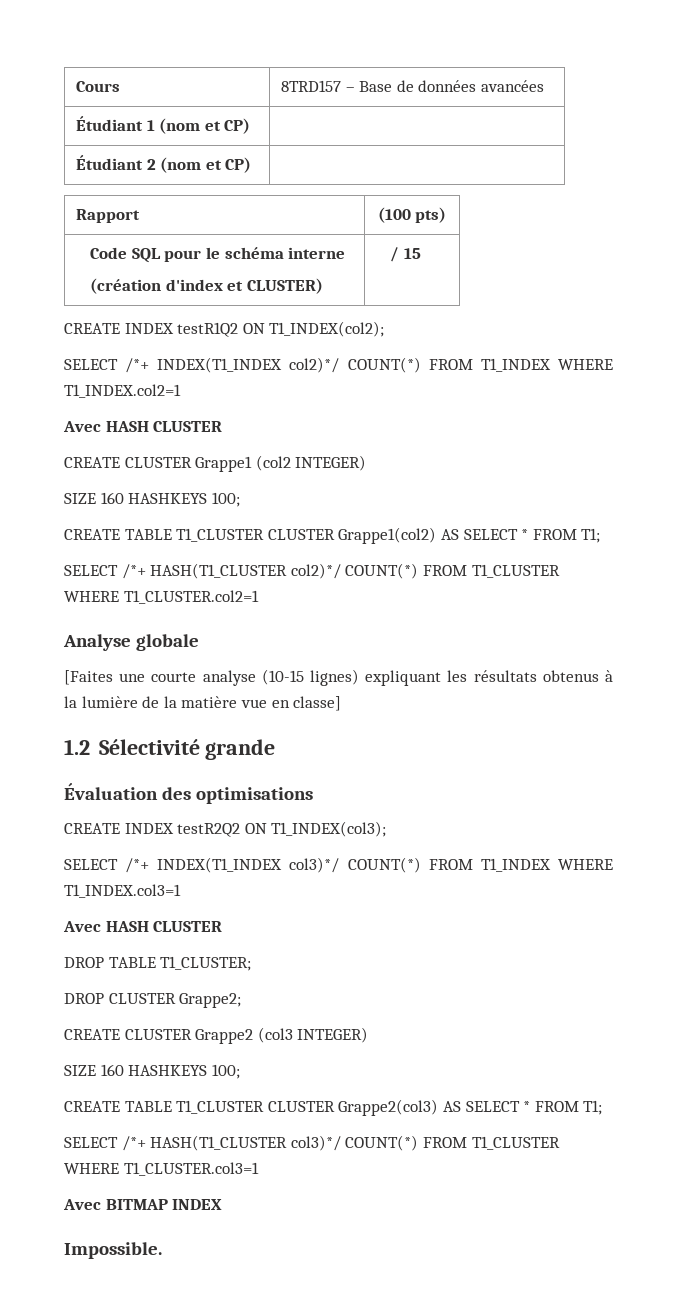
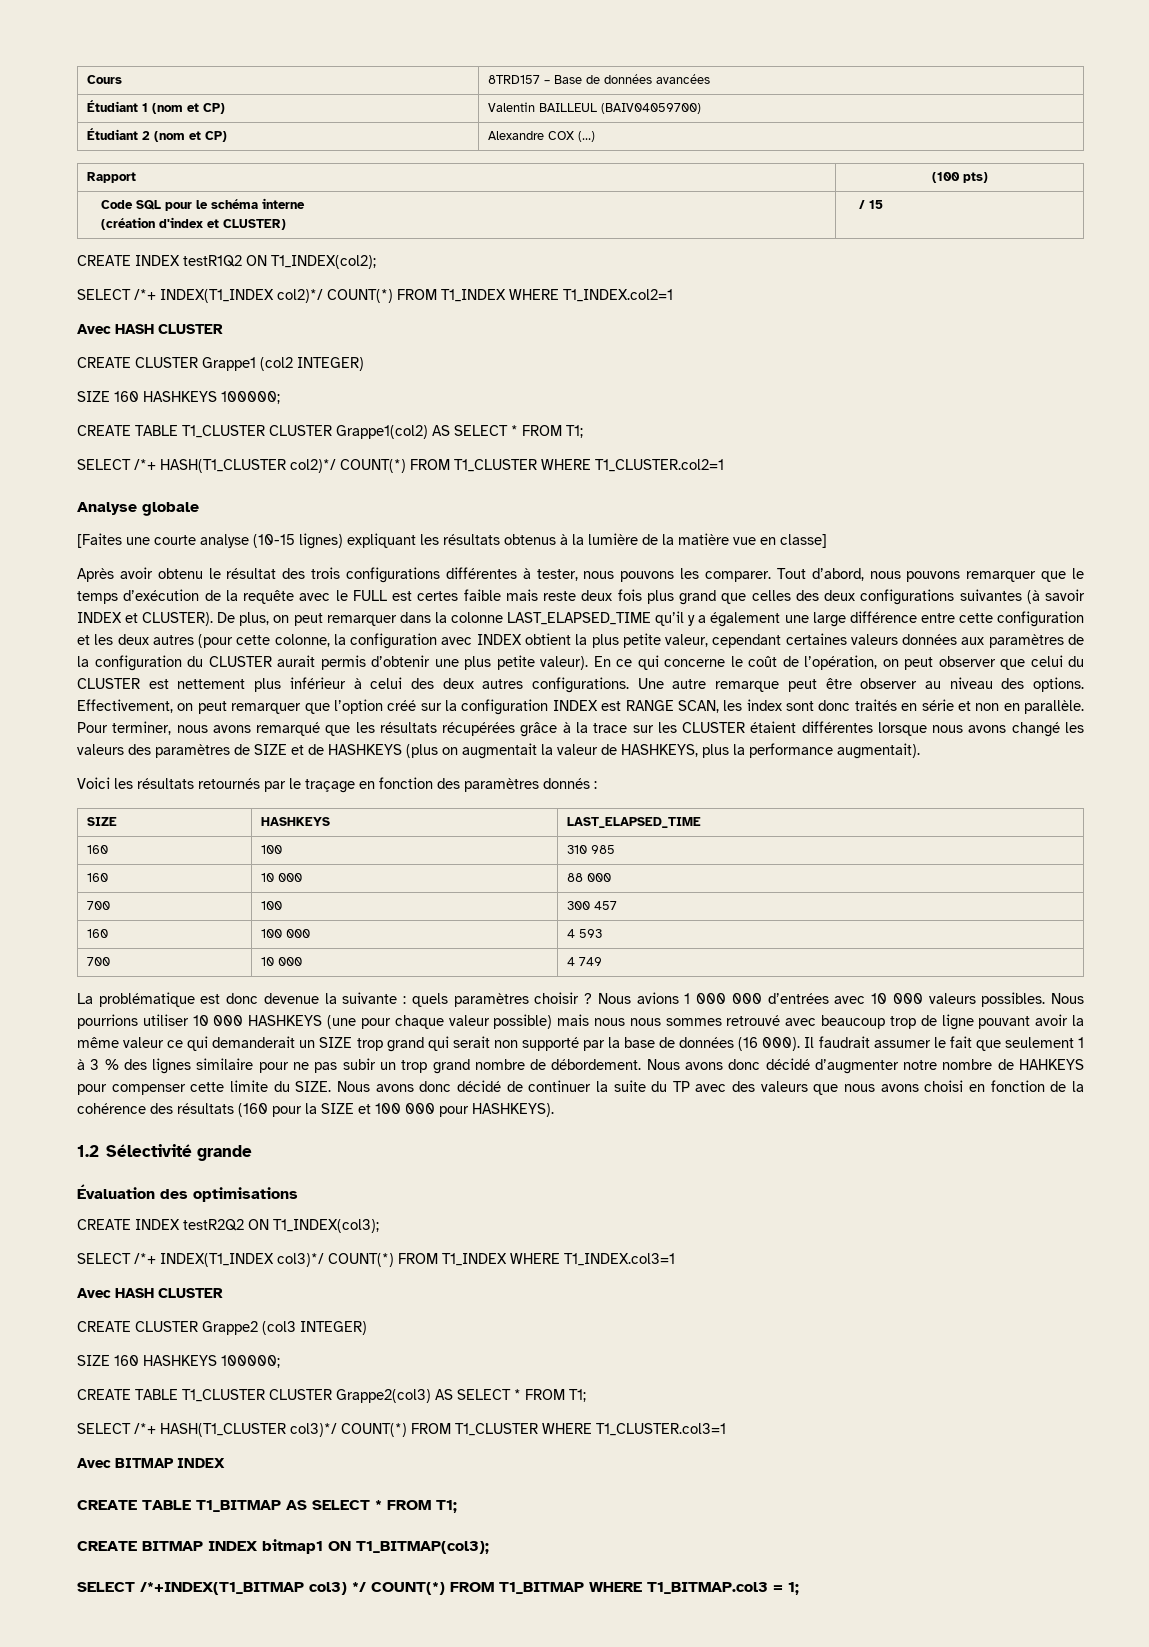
(251, 126) none -> [488,102,702,114] Valentin BAILLEUL (BAIV04059700)
(252, 165) none -> [488,131,596,142] Alexandre COX (…)
[211,492,240,507] 100; -> [221,391,280,404] 100000;
(342, 703) none -> [77,567,1085,583] [77,589,1085,605] [77,611,1084,627] [77,633,1084,649] [77,655,1084,671] [77,677,1085,693] [77,699,1084,715] [77,721,1084,737] [77,743,920,759] [77,777,597,793] [87,817,118,826] [261,817,331,826] [567,817,702,828] [87,845,109,854] [261,845,283,854] [567,845,616,854] [87,873,109,882] [261,873,303,882] [567,873,612,882] [87,901,111,910] [261,901,283,910] [567,901,618,910] [87,929,109,938] [261,929,311,938] [567,929,603,938] [87,957,111,966] [261,957,303,966] [567,957,603,966] [77,992,1085,1007] [77,1014,1085,1030] [77,1036,1084,1052] [77,1058,1084,1074] [77,1080,1085,1095] [77,1103,554,1117] // Après avoir obtenu le résultat des trois configurations différentes à tester, nous pouvons les comparer. Tout d’abord, nous pouvons remarquer que le temps d’exécution de la requête avec le FULL est certes faible mais reste deux fois plus grand que celles des deux configurations suivantes (à savoir INDEX et CLUSTER). De plus, on peut remarquer dans la colonne LAST_ELAPSED_TIME qu’il y a également une large différence entre cette configuration et les deux autres (pour cette colonne, la configuration avec INDEX obtient la plus petite valeur, cependant certaines valeurs données aux paramètres de la configuration du CLUSTER aurait permis d’obtenir une plus petite valeur). En ce qui concerne le coût de l’opération, on peut observer que celui du CLUSTER est nettement plus inférieur à celui des deux autres configurations. Une autre remarque peut être observer au niveau des options. Effectivement, on peut remarquer que l’option créé sur la configuration INDEX est RANGE SCAN, les index sont donc traités en série et non en parallèle. Pour terminer, nous avons remarqué que les résultats récupérées grâce à la trace sur les CLUSTER étaient différentes lorsque nous avons changé les valeurs des paramètres de SIZE et de HASHKEYS (plus on augmentait la valeur de HASHKEYS, plus la performance augmentait). // Voici les résultats retournés par le traçage en fonction des paramètres donnés : // SIZE | HASHKEYS | LAST_ELAPSED_TIME // 160 | 100 | 310 985 // 160 | 10 000 | 88 000 // 700 | 100 | 300 457 // 160 | 100 000 | 4 593 // 700 | 10 000 | 4 749 // La problématique est donc devenue la suivante : quels paramètres choisir ? Nous avions 1 000 000 d’entrées avec 10 000 valeurs possibles. Nous pourrions utiliser 10 000 HASHKEYS (une pour chaque valeur possible) mais nous nous sommes retrouvé avec beaucoup trop de ligne pouvant avoir la même valeur ce qui demanderait un SIZE trop grand qui serait non supporté par la base de données (16 000). Il faudrait assumer le fait que seulement 1 à 3 % des lignes similaire pour ne pas subir un trop grand nombre de débordement. Nous avons donc décidé d’augmenter notre nombre de HAHKEYS pour compenser cette limite du SIZE. Nous avons donc décidé de continuer la suite du TP avec des valeurs que nous avons choisi en fonction de la cohérence des résultats (160 pour la SIZE et 100 000 pour HASHKEYS).
[64,956,252,971] [64,993,242,1008] // DROP TABLE T1_CLUSTER; // DROP CLUSTER Grappe2; -> (223, 1293) none
[211,1064,240,1079] 100; -> [221,1355,280,1368] 100000;
[64,1242,162,1259] Impossible. -> [77,1500,457,1513] [77,1539,489,1554] [77,1582,799,1595] CREATE TABLE T1_BITMAP AS SELECT * FROM T1; // CREATE BITMAP INDEX bitmap1 ON T1_BITMAP(col3); // SELECT /*+INDEX(T1_BITMAP col3) */ COUNT(*) FROM T1_BITMAP WHERE T1_BITMAP.col3 = 1;

